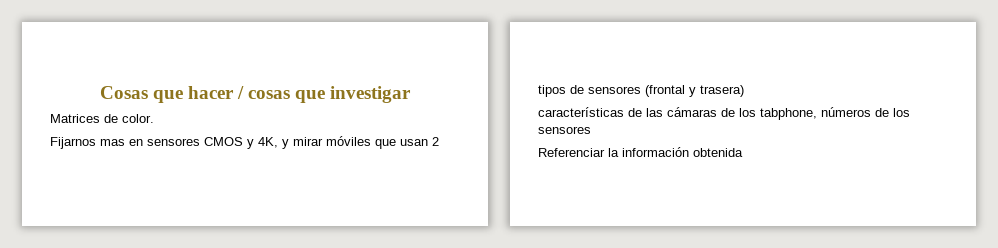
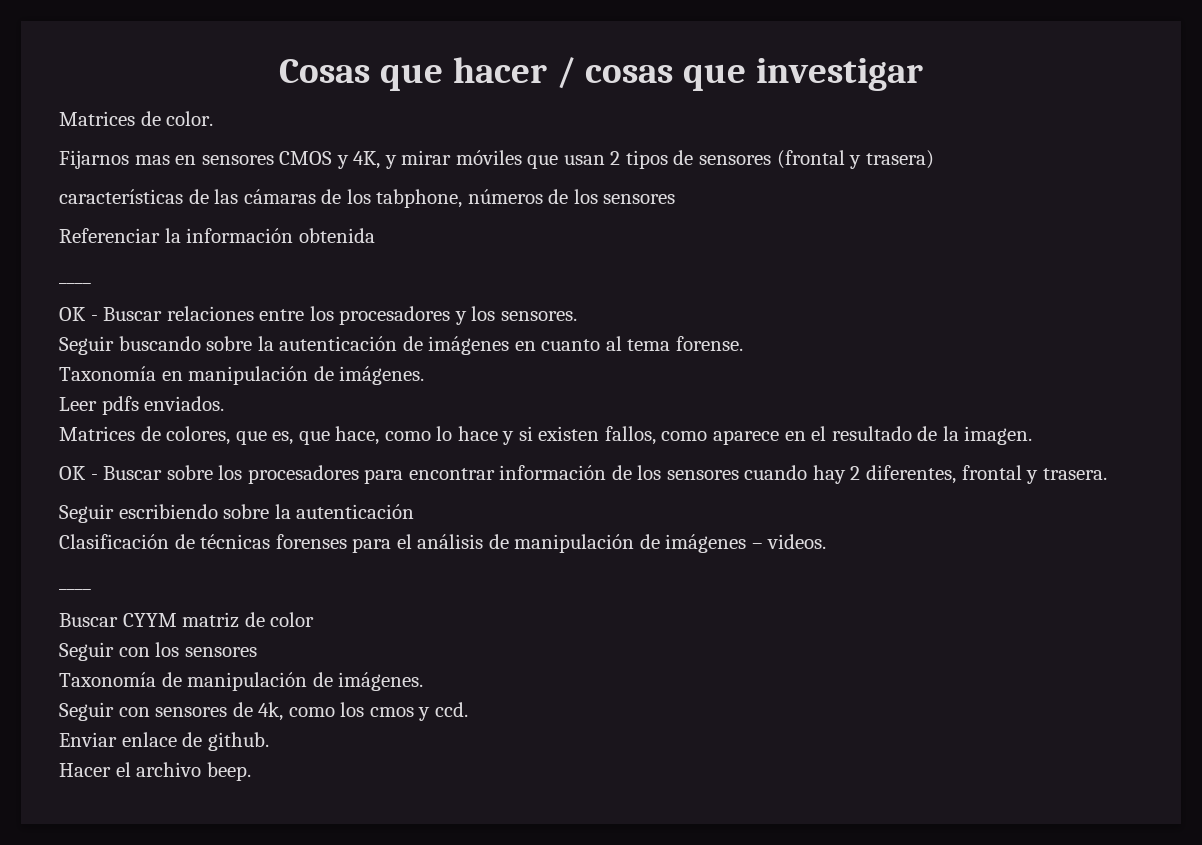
(743, 152) none -> [59,282,91,284] [59,306,577,325] [59,336,743,355] [59,366,425,385] [59,396,225,415] [59,426,1033,445] [59,465,1107,484] [59,504,415,523] [59,534,827,553] [59,588,91,590] [59,612,315,628] [59,642,257,661] [59,672,424,691] [59,702,468,721] [59,732,269,751] [59,762,251,781] // ____ // OK - Buscar relaciones entre los procesadores y los sensores. // Seguir buscando sobre la autenticación de imágenes en cuanto al tema forense. // Taxonomía en manipulación de imágenes. // Leer pdfs enviados. // Matrices de colores, que es, que hace, como lo hace y si existen fallos, como aparece en el resultado de la imagen. // OK - Buscar sobre los procesadores para encontrar información de los sensores cuando hay 2 diferentes, frontal y trasera. // Seguir escribiendo sobre la autenticación // Clasificación de técnicas forenses para el análisis de manipulación de imágenes – videos. // ____ // Buscar CYYM matriz de color // Seguir con los sensores // Taxonomía de manipulación de imágenes. // Seguir con sensores de 4k, como los cmos y ccd. // Enviar enlace de github. // Hacer el archivo beep.

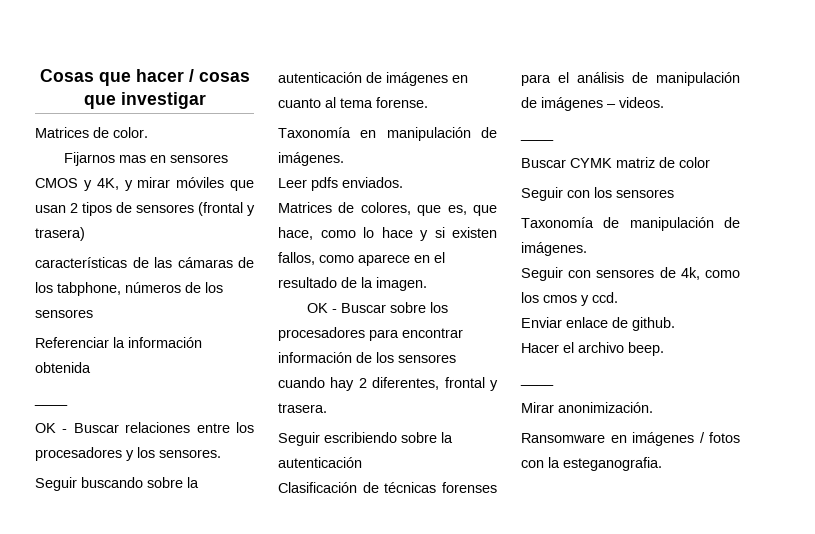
[122,613,177,627] CYYM -> [570,158,612,168] CYMK
(251, 771) none -> [520,383,554,386] [521,402,653,413] [521,432,740,446] [521,457,662,471] // ____ // Mirar anonimización. // Ransomware en imágenes / fotos con la esteganografia.

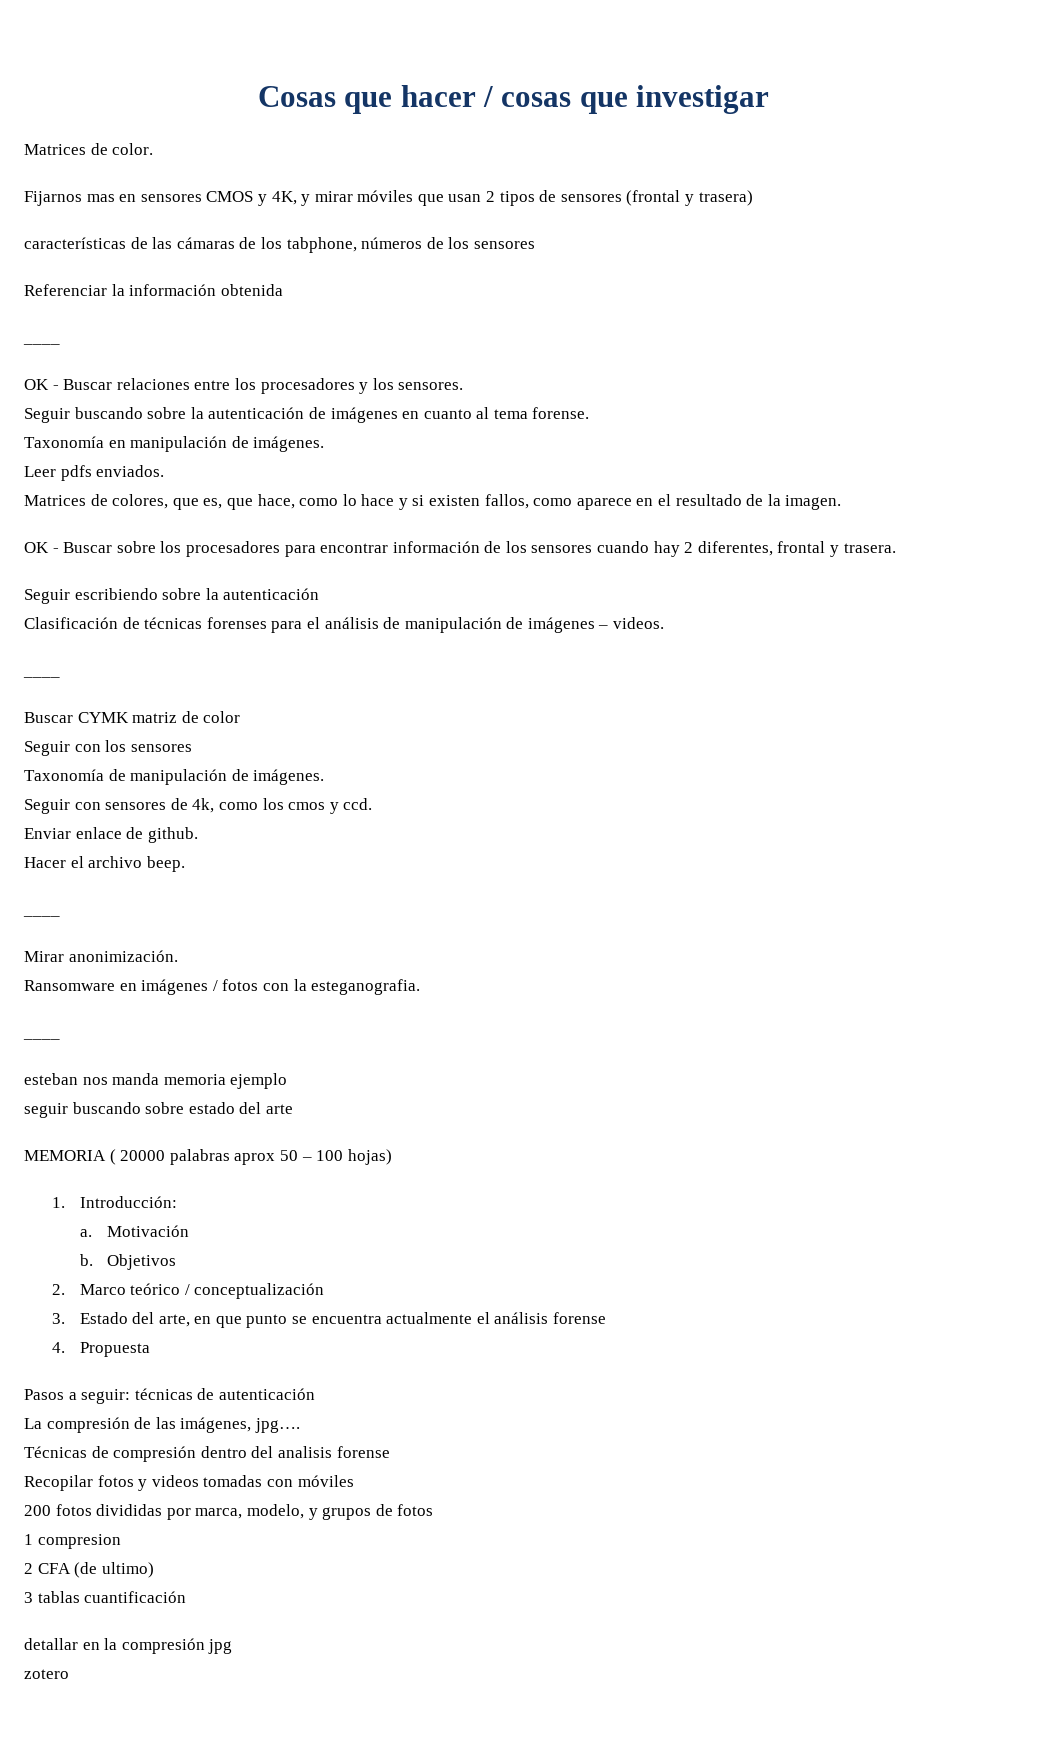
(662, 464) none -> [23,1038,60,1040] [24,1073,288,1089] [24,1102,293,1118] [24,1149,392,1165] [51,1196,177,1208] [79,1225,190,1237] [79,1254,177,1270] [51,1283,325,1299] [51,1312,606,1328] [51,1342,150,1357] [24,1388,315,1404] [24,1417,300,1433] [24,1446,390,1462] [24,1475,354,1491] [24,1504,434,1520] [24,1534,121,1549] [24,1562,154,1578] [24,1591,187,1603] [24,1638,233,1654] [24,1669,69,1679] // ____ // esteban nos manda memoria ejemplo // seguir buscando sobre estado del arte // MEMORIA ( 20000 palabras aprox 50 – 100 hojas) // 1. Introducción: // a. Motivación // b. Objetivos // 2. Marco teórico / conceptualización // 3. Estado del arte, en que punto se encuentra actualmente el análisis forense // 4. Propuesta // Pasos a seguir: técnicas de autenticación // La compresión de las imágenes, jpg…. // Técnicas de compresión dentro del analisis forense // Recopilar fotos y videos tomadas con móviles // 200 fotos divididas por marca, modelo, y grupos de fotos // 1 compresion // 2 CFA (de ultimo) // 3 tablas cuantificación // detallar en la compresión jpg // zotero

